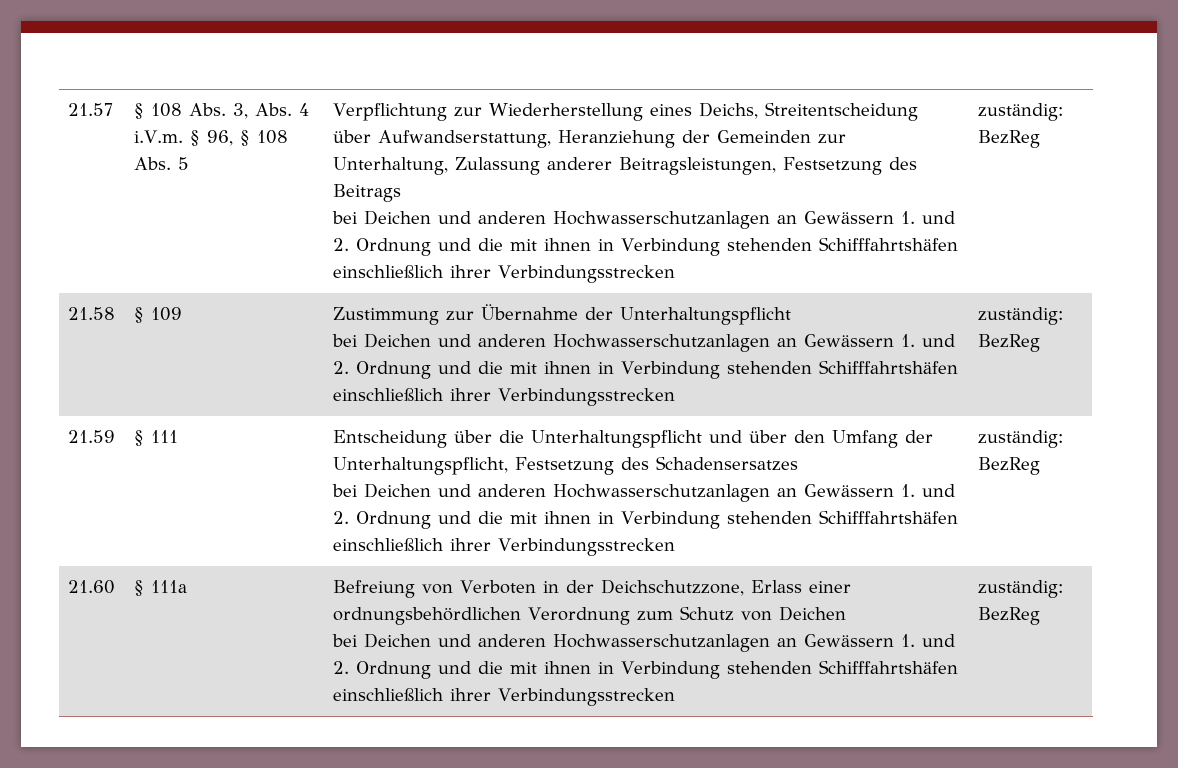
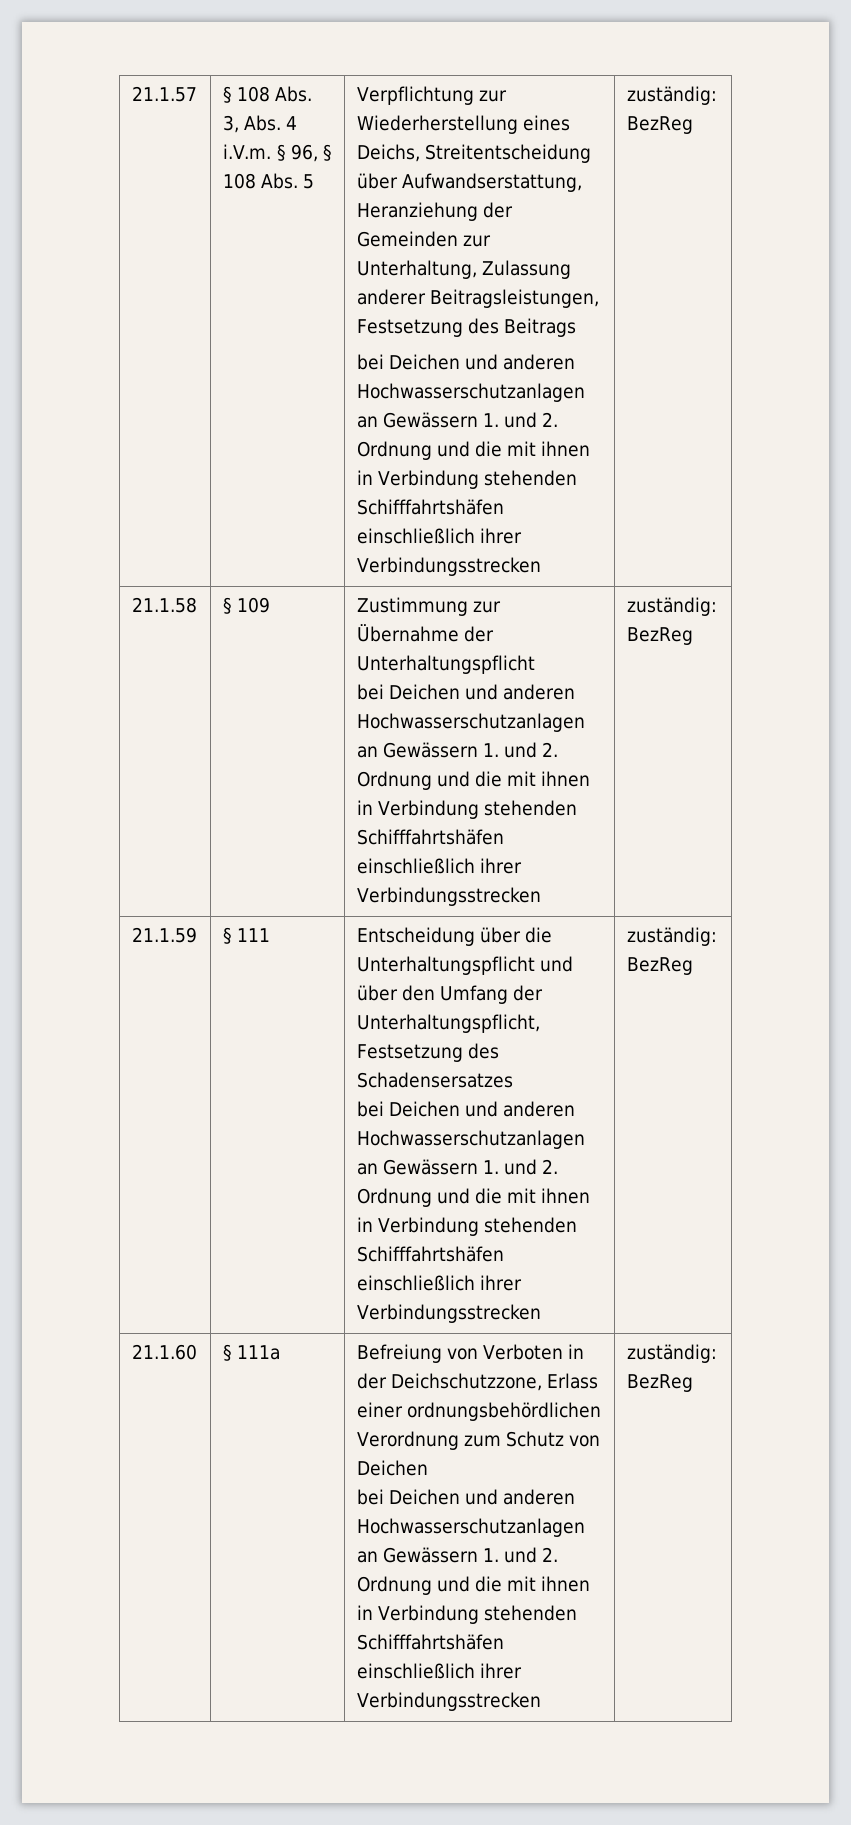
[68,103,114,116] 21.57 -> [131,86,197,102] 21.1.57
[68,307,116,320] 21.58 -> [131,597,197,613] 21.1.58
[68,430,116,443] 21.59 -> [131,927,197,943] 21.1.59
[68,580,116,594] 21.60 -> [131,1344,197,1360] 21.1.60

